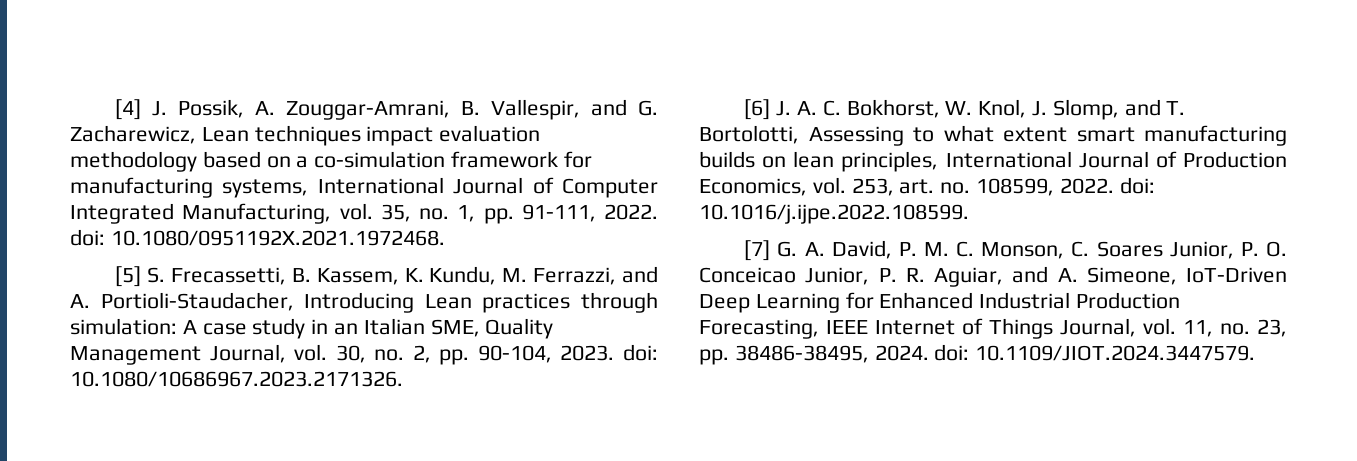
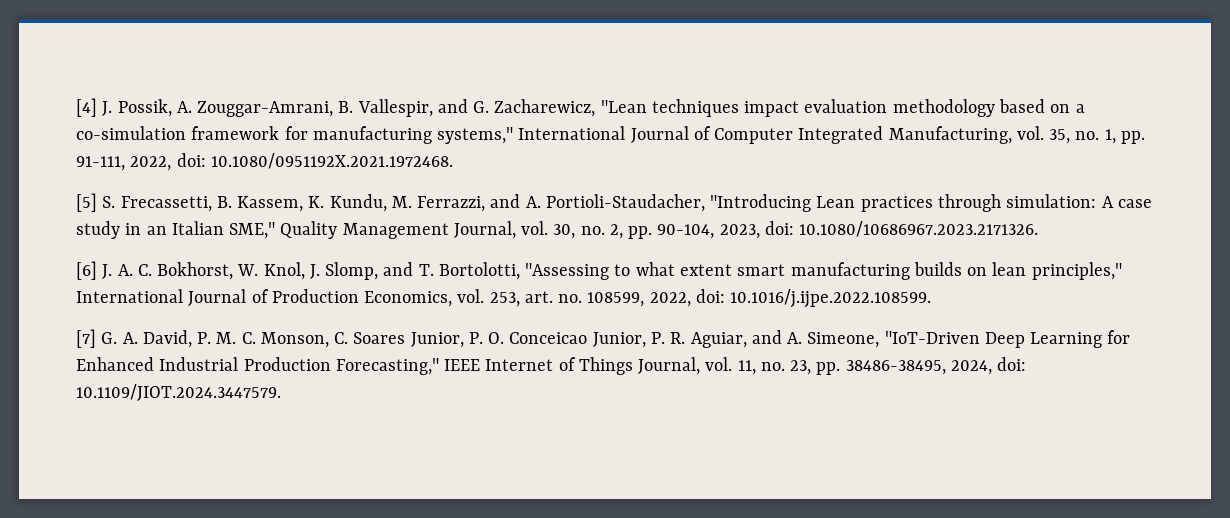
[201,127,249,142] Lean -> [600,100,647,113] "Lean
[222,179,309,198] systems, -> [437,127,514,144] systems,"
[604,204,658,220] 2022. -> [130,156,172,171] 2022,
[304,292,415,313] Introducing -> [710,194,812,212] "Introducing
[430,319,480,337] SME, -> [229,222,276,239] SME,"
[560,345,615,361] 2023. -> [719,224,760,239] 2023,
[808,126,904,146] Assessing -> [525,263,610,280] "Assessing
[841,151,939,172] principles, -> [1031,262,1122,280] principles,"
[1059,178,1114,194] 2022. -> [649,292,691,307] 2022,
[1186,267,1287,283] IoT-Driven -> [884,331,980,344] "IoT-Driven
[699,319,819,339] Forecasting, -> [335,358,439,375] Forecasting,"
[874,345,929,361] 2024. -> [950,360,992,375] 2024,

